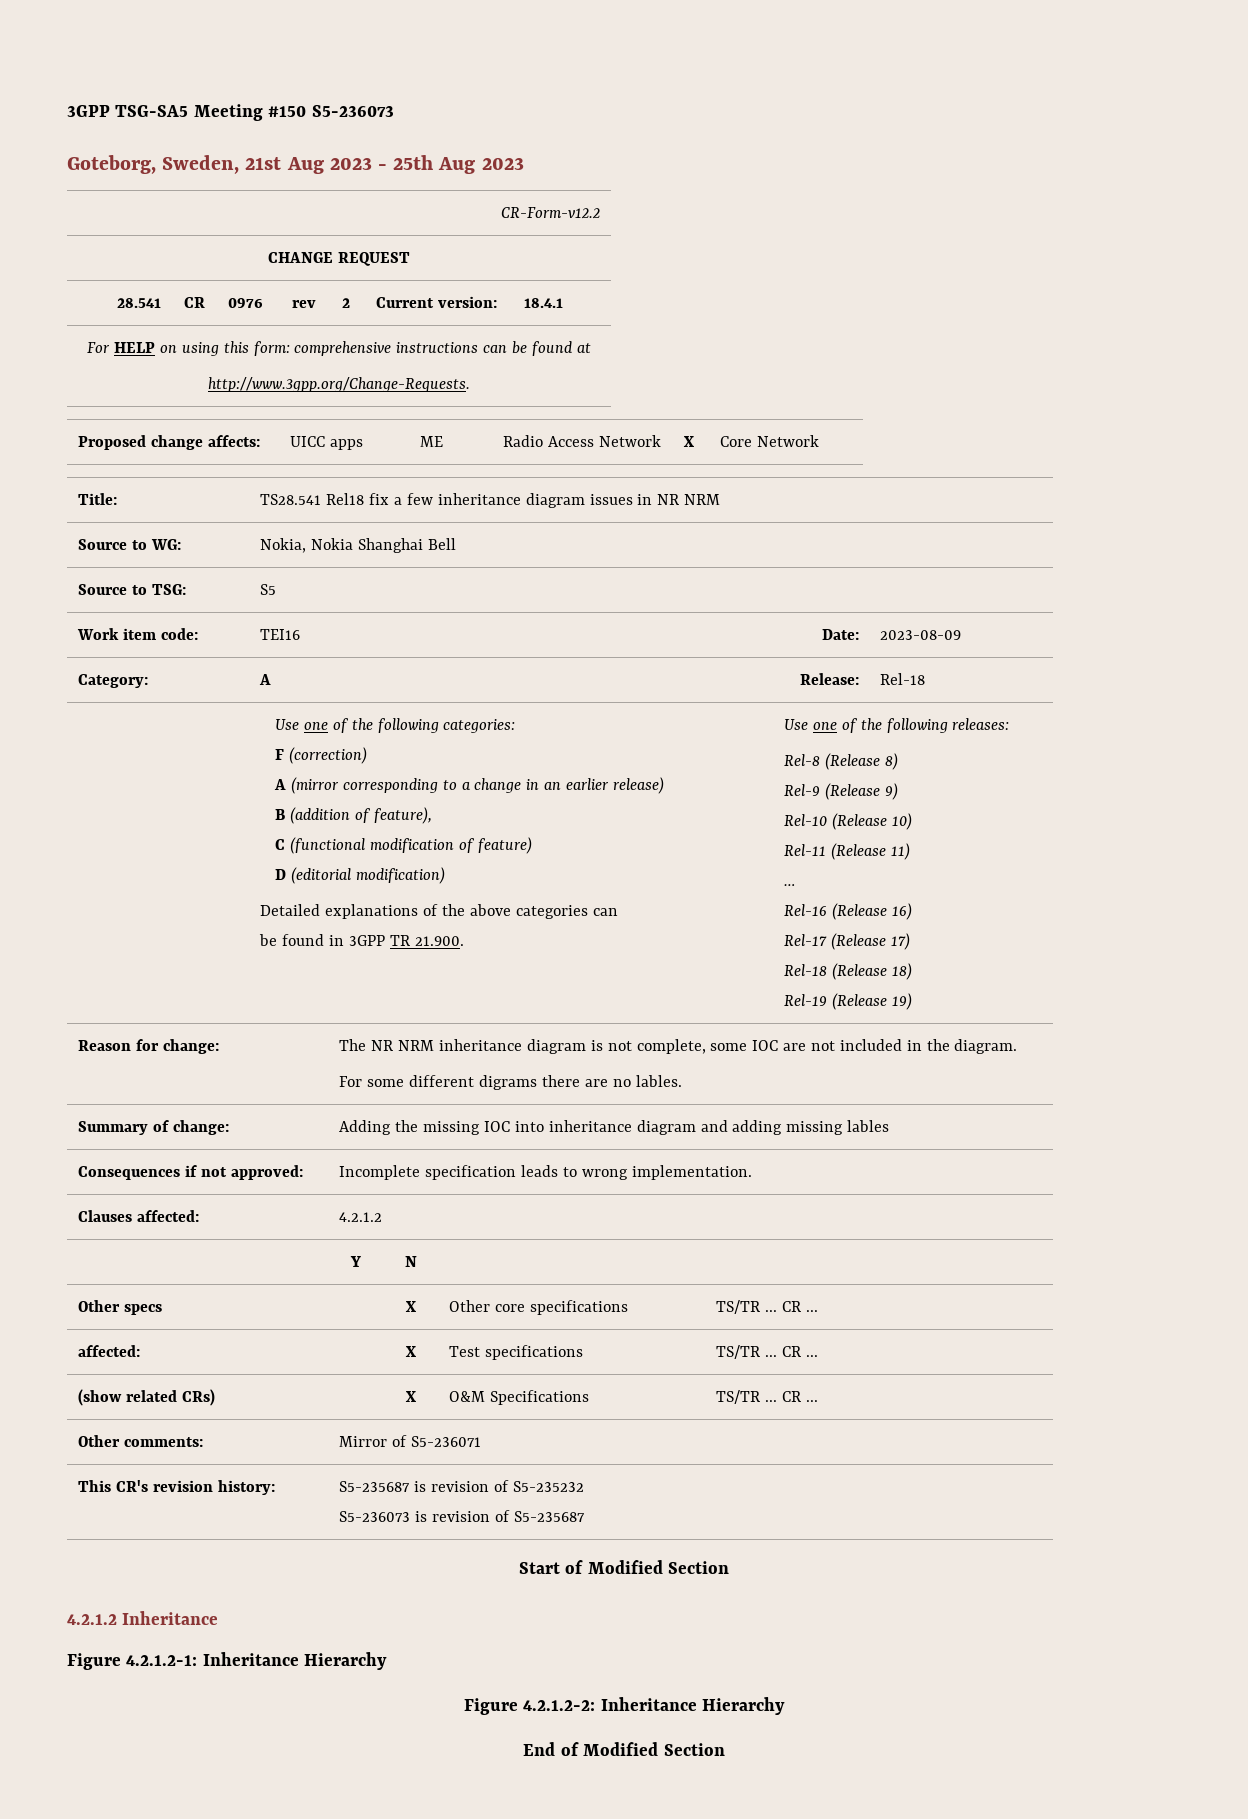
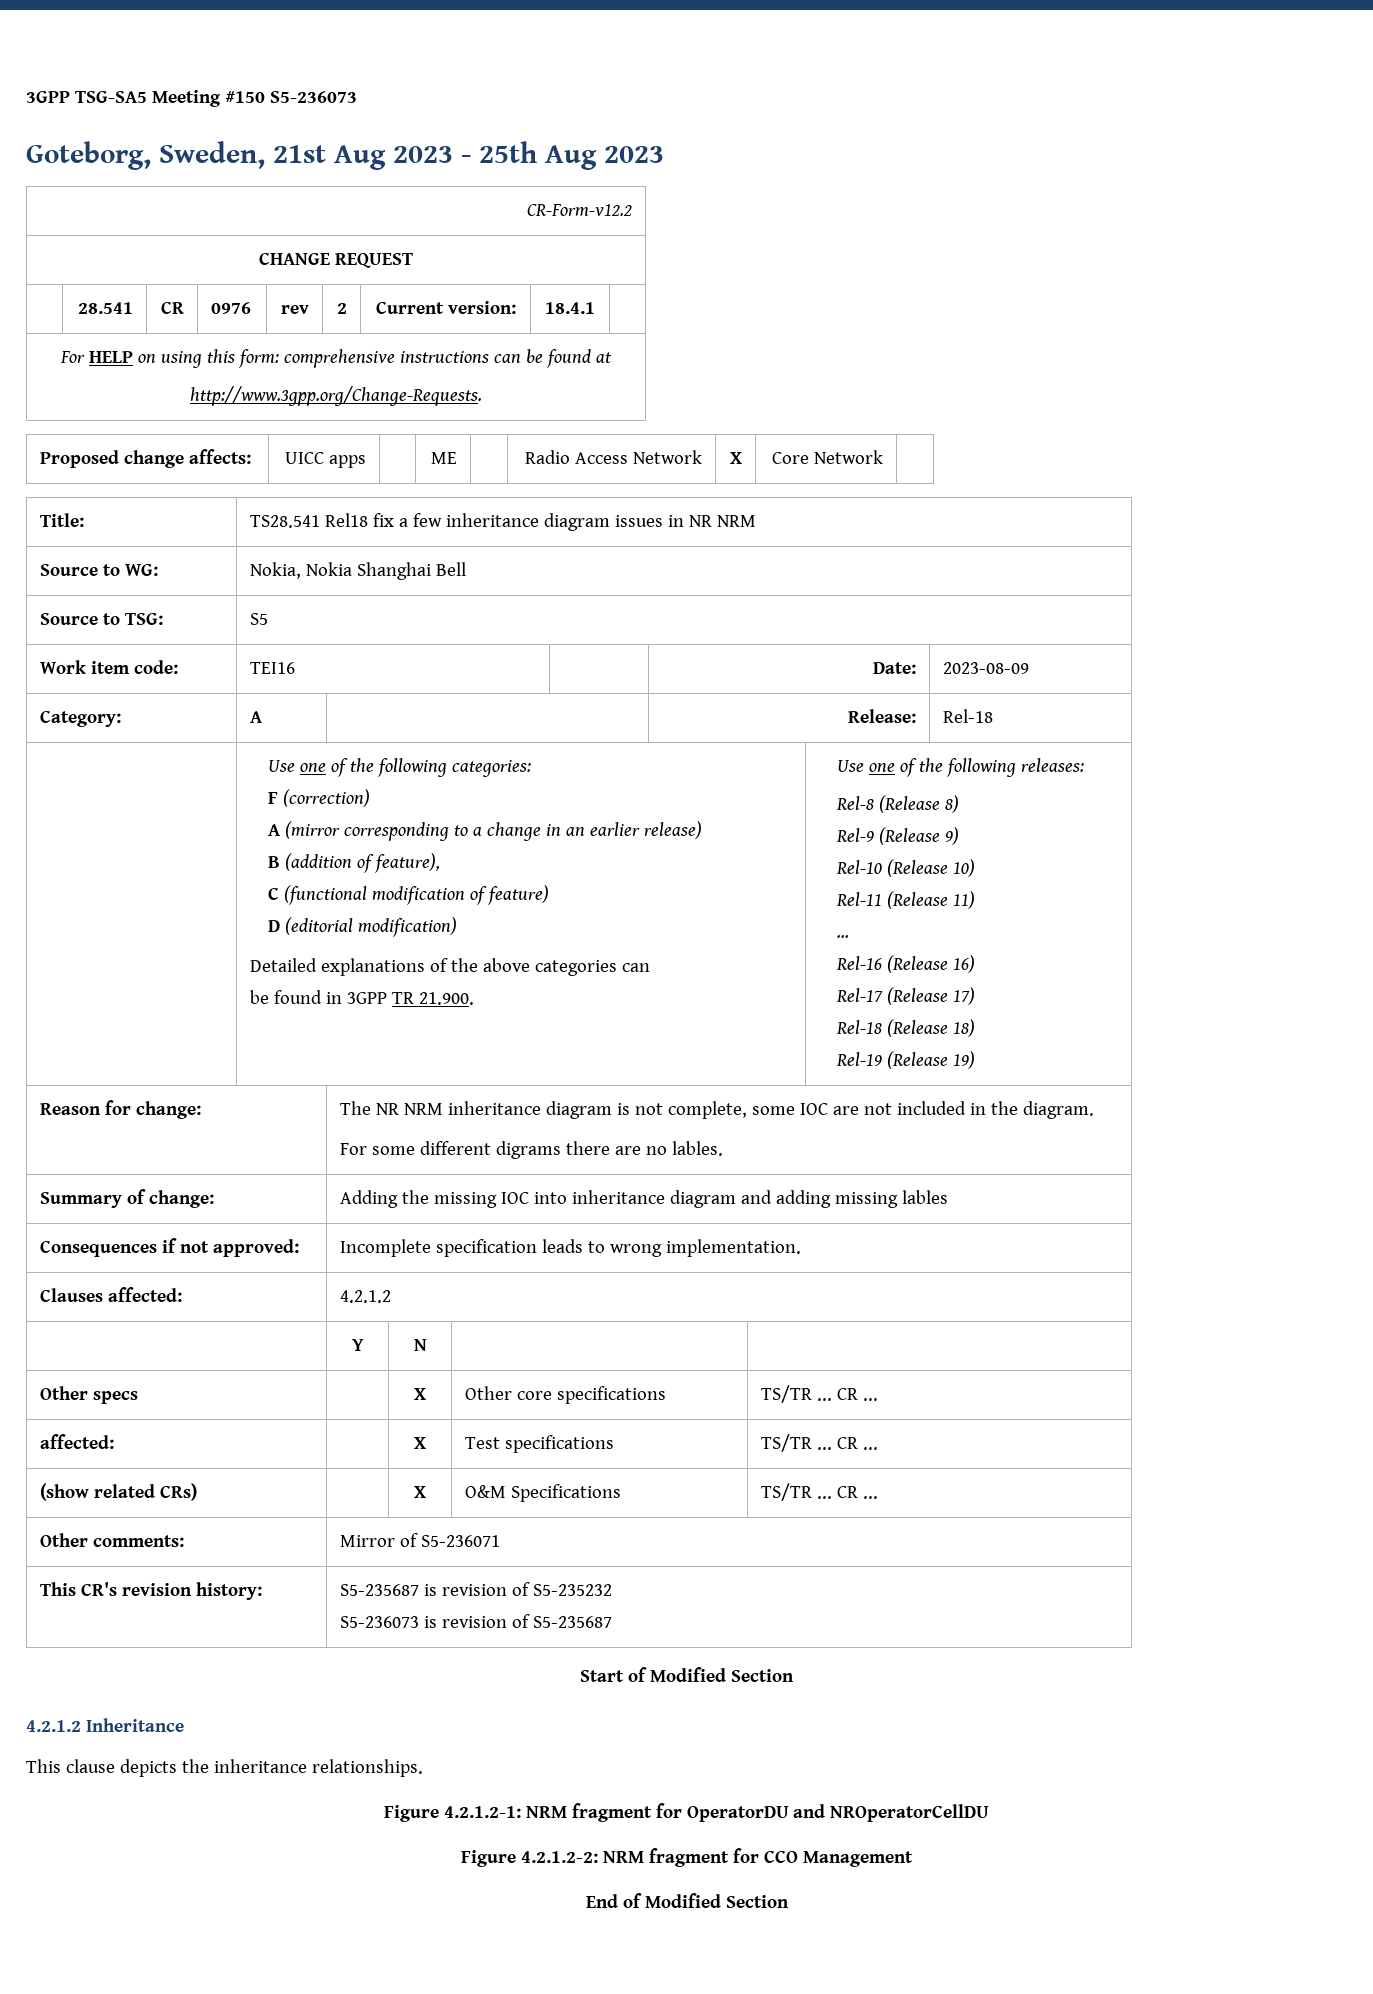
[67,1652,388,1670] [463,1697,786,1715] Figure 4.2.1.2-1: Inheritance Hierarchy // Figure 4.2.1.2-2: Inheritance Hierarchy -> [26,1759,423,1777] [383,1803,990,1822] [461,1848,913,1867] This clause depicts the inheritance relationships. // Figure 4.2.1.2-1: NRM fragment for OperatorDU and NROperatorCellDU // Figure 4.2.1.2-2: NRM fragment for CCO Management

